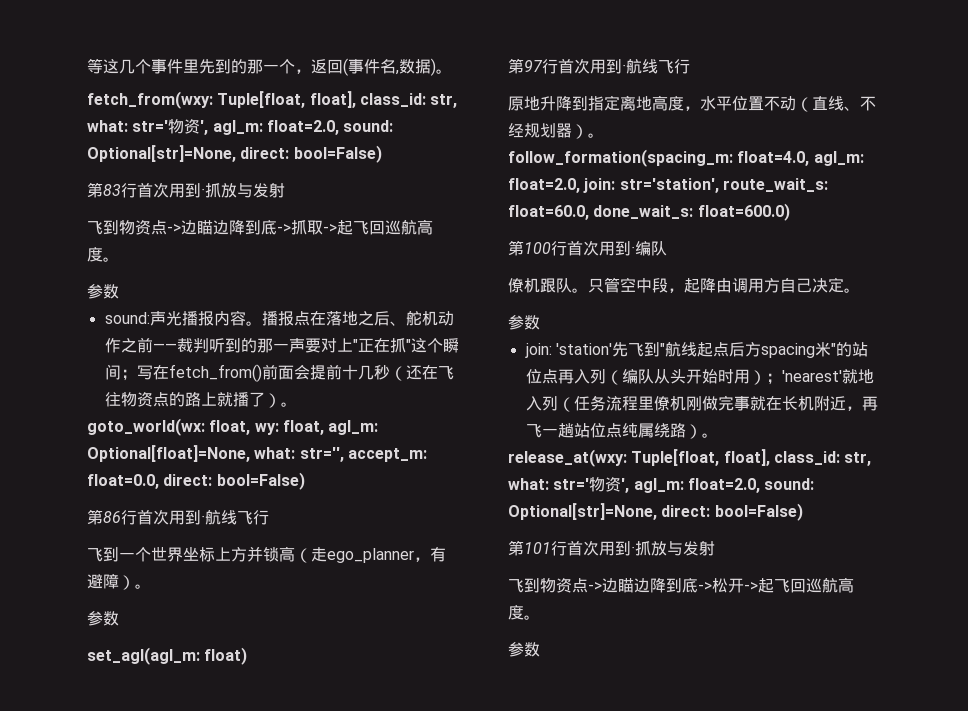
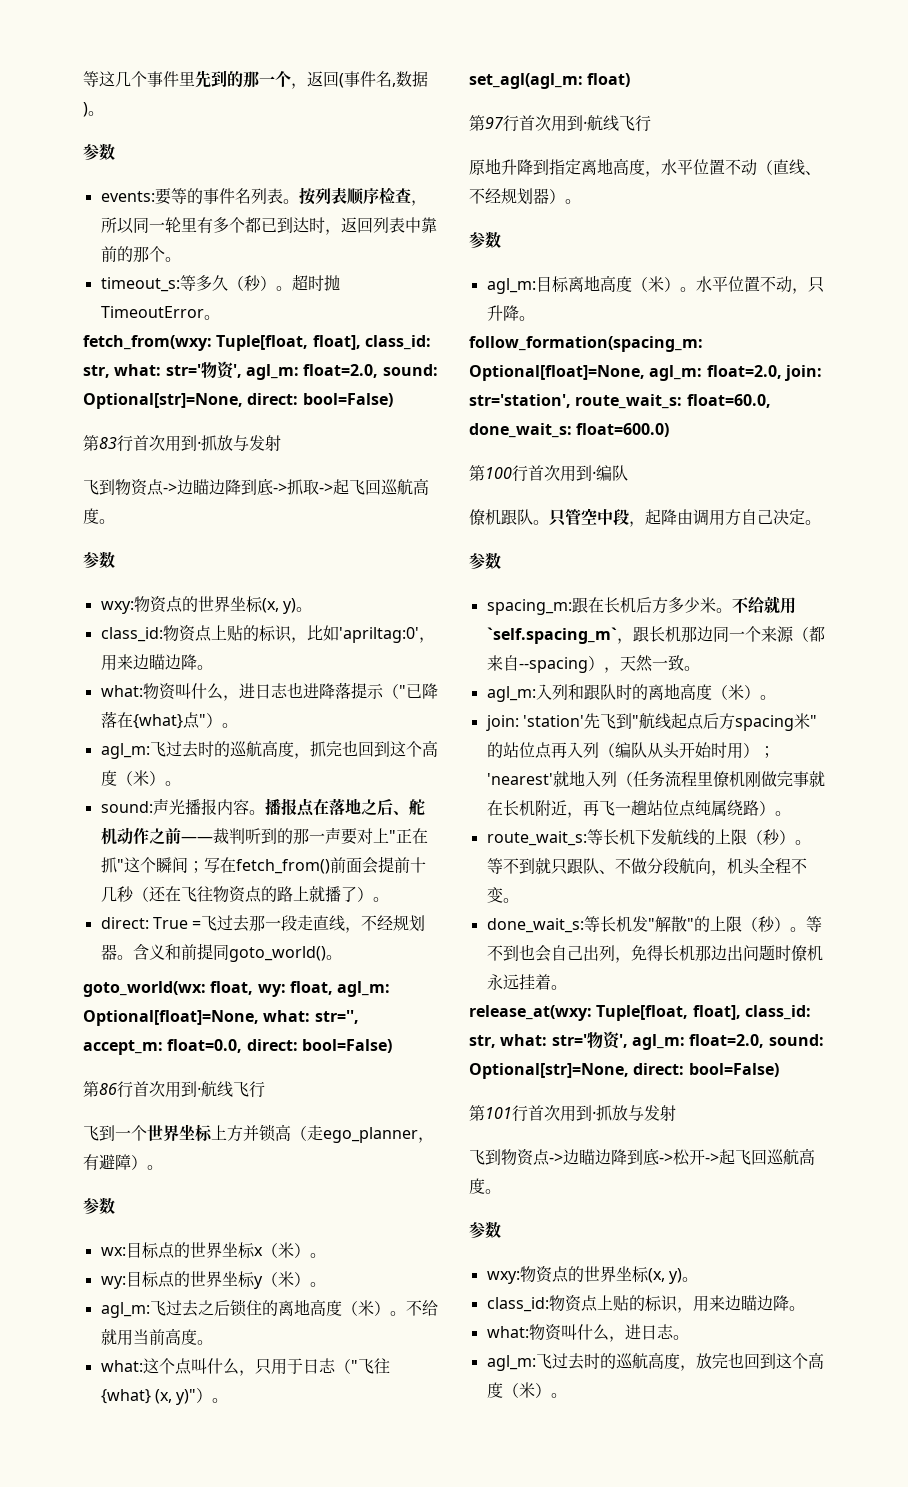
(452, 71) none -> [83,143,115,161] [100,187,427,206] [100,217,437,235] [100,246,181,263] [100,274,340,292] [100,306,220,320] // 参数 // events:要等的事件名列表。按列表顺序检查，所以同一轮里有多个都已到达时，返回列表中靠前的那个。 // timeout_s:等多久（秒）。超时抛TimeoutError。
(119, 291) none -> [100,596,312,614] [100,625,435,643] [100,654,213,671] [100,682,438,701] [100,711,238,729] [100,740,438,759] [100,770,181,786] // wxy:物资点的世界坐标(x, y)。 // class_id:物资点上贴的标识，比如'apriltag:0'，用来边瞄边降。 // what:物资叫什么，进日志也进降落提示（"已降落在{what}点"）。 // agl_m:飞过去时的巡航高度，抓完也回到这个高度（米）。
(297, 404) none -> [100,915,426,933] [100,943,342,962] // direct: True =飞过去那一段走直线，不经规划器。含义和前提同goto_world()。
(119, 618) none -> [100,1242,326,1259] [100,1271,326,1289] [100,1299,438,1318] [100,1328,213,1346] [100,1358,390,1376] [100,1388,229,1405] // wx:目标点的世界坐标x（米）。 // wy:目标点的世界坐标y（米）。 // agl_m:飞过去之后锁住的离地高度（米）。不给就用当前高度。 // what:这个点叫什么，只用于日志（"飞往{what} (x, y)"）。
(604, 135) none -> [469,231,501,249] [486,275,824,294] [486,305,535,321] // 参数 // agl_m:目标离地高度（米）。水平位置不动，只升降。
[737,151,810,166] float=4.0, -> [469,365,645,381] Optional[float]=None,
(540, 322) none -> [486,596,796,615] [486,626,825,644] [486,655,700,673] [486,683,776,702] // spacing_m:跟在长机后方多少米。不给就用`self.spacing_m`，跟长机那边同一个来源（都来自--spacing），天然一致。 // agl_m:入列和跟队时的离地高度（米）。
(718, 435) none -> [486,829,811,846] [486,858,807,876] [486,887,519,903] [486,916,822,933] [486,944,823,963] [486,974,567,990] // route_wait_s:等长机下发航线的上限（秒）。等不到就只跟队、不做分段航向，机头全程不变。 // done_wait_s:等长机发"解散"的上限（秒）。等不到也会自己出列，免得长机那边出问题时僚机永远挂着。
(540, 649) none -> [486,1266,698,1284] [486,1295,805,1313] [486,1324,689,1342] [486,1352,824,1371] [486,1382,567,1398] // wxy:物资点的世界坐标(x, y)。 // class_id:物资点上贴的标识，用来边瞄边降。 // what:物资叫什么，进日志。 // agl_m:飞过去时的巡航高度，放完也回到这个高度（米）。

